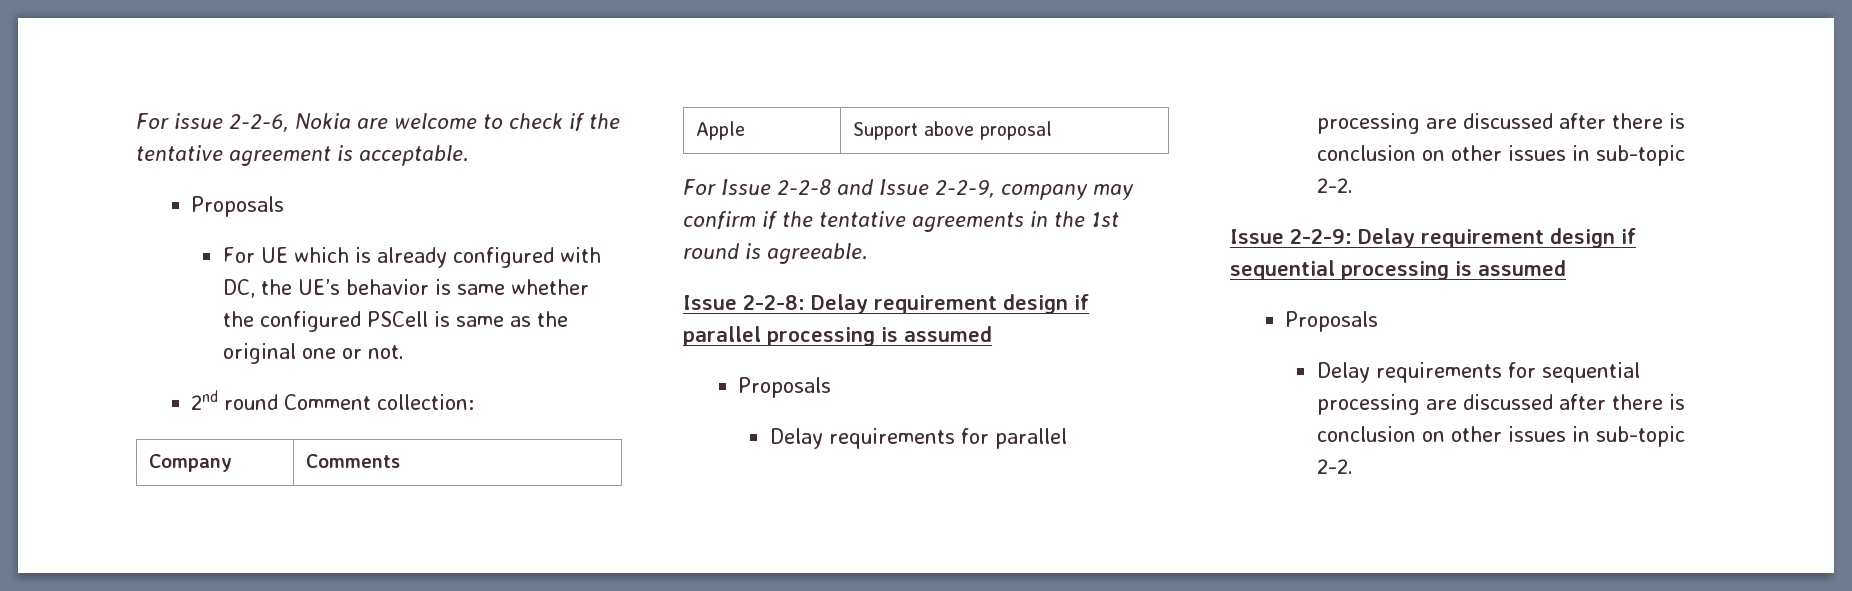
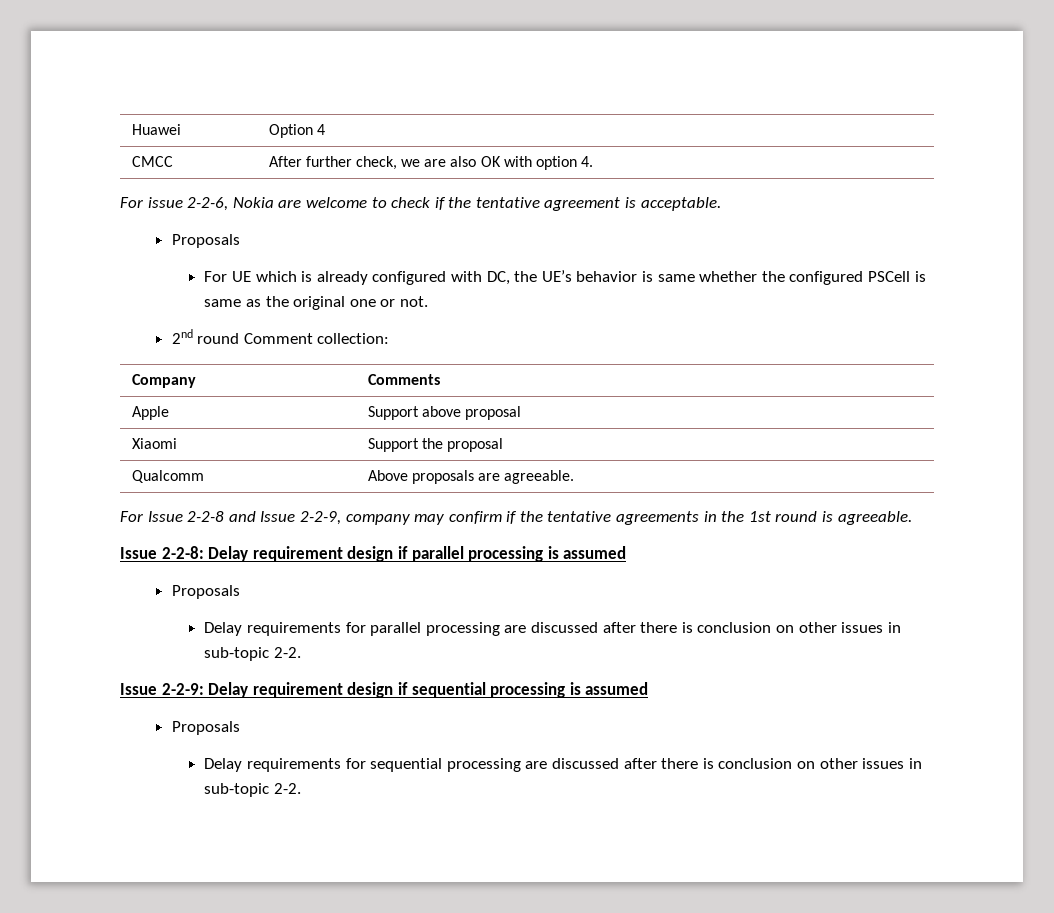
(136, 121) none -> [131,124,181,135] [268,124,325,138] [131,156,173,167] [268,156,594,170] Huawei | Option 4 // CMCC | After further check, we are also OK with option 4. //
(1052, 130) none -> [131,438,177,449] [367,438,503,452] [131,470,204,483] [367,470,575,484] // Xiaomi | Support the proposal // Qualcomm | Above proposals are agreeable.

